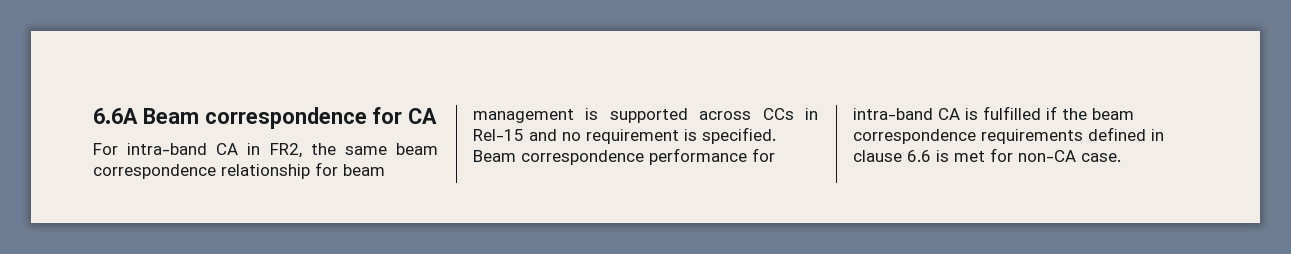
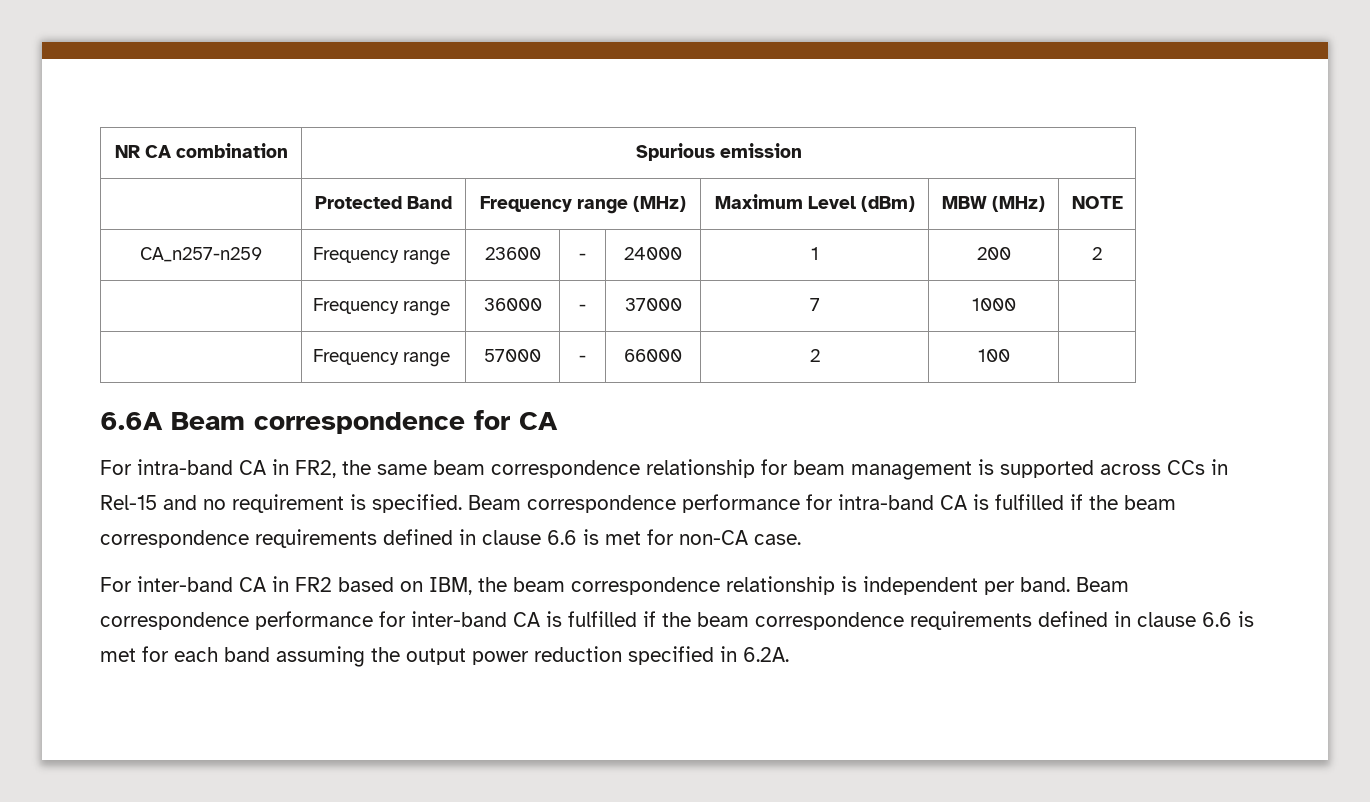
(93, 116) none -> [114,143,288,158] [635,143,802,161] [315,196,452,209] [480,196,686,214] [714,194,915,212] [942,196,1045,212] [1071,196,1123,209] [140,247,262,262] [313,247,451,265] [484,247,541,260] [579,253,586,260] [624,247,682,260] [810,247,819,260] [976,247,1011,260] [1092,247,1102,260] [313,298,451,316] [483,298,542,311] [579,304,586,311] [624,298,682,311] [809,298,820,311] [971,298,1016,311] [313,349,451,367] [484,349,541,362] [579,355,586,362] [624,349,682,362] [809,349,820,362] [977,349,1010,362] NR CA combination | Spurious emission // | Protected Band | Frequency range (MHz) | Maximum Level (dBm) | MBW (MHz) | NOTE // CA_n257-n259 | Frequency range | 23600 | - | 24000 | 1 | 200 | 2 // | Frequency range | 36000 | - | 37000 | 7 | 1000 | // | Frequency range | 57000 | - | 66000 | 2 | 100 | //
(1121, 157) none -> [100,576,1129,595] [100,611,1254,630] [100,646,789,667] // For inter-band CA in FR2 based on IBM, the beam correspondence relationship is independent per band. Beam correspondence performance for inter-band CA is fulfilled if the beam correspondence requirements defined in clause 6.6 is met for each band assuming the output power reduction specified in 6.2A.

